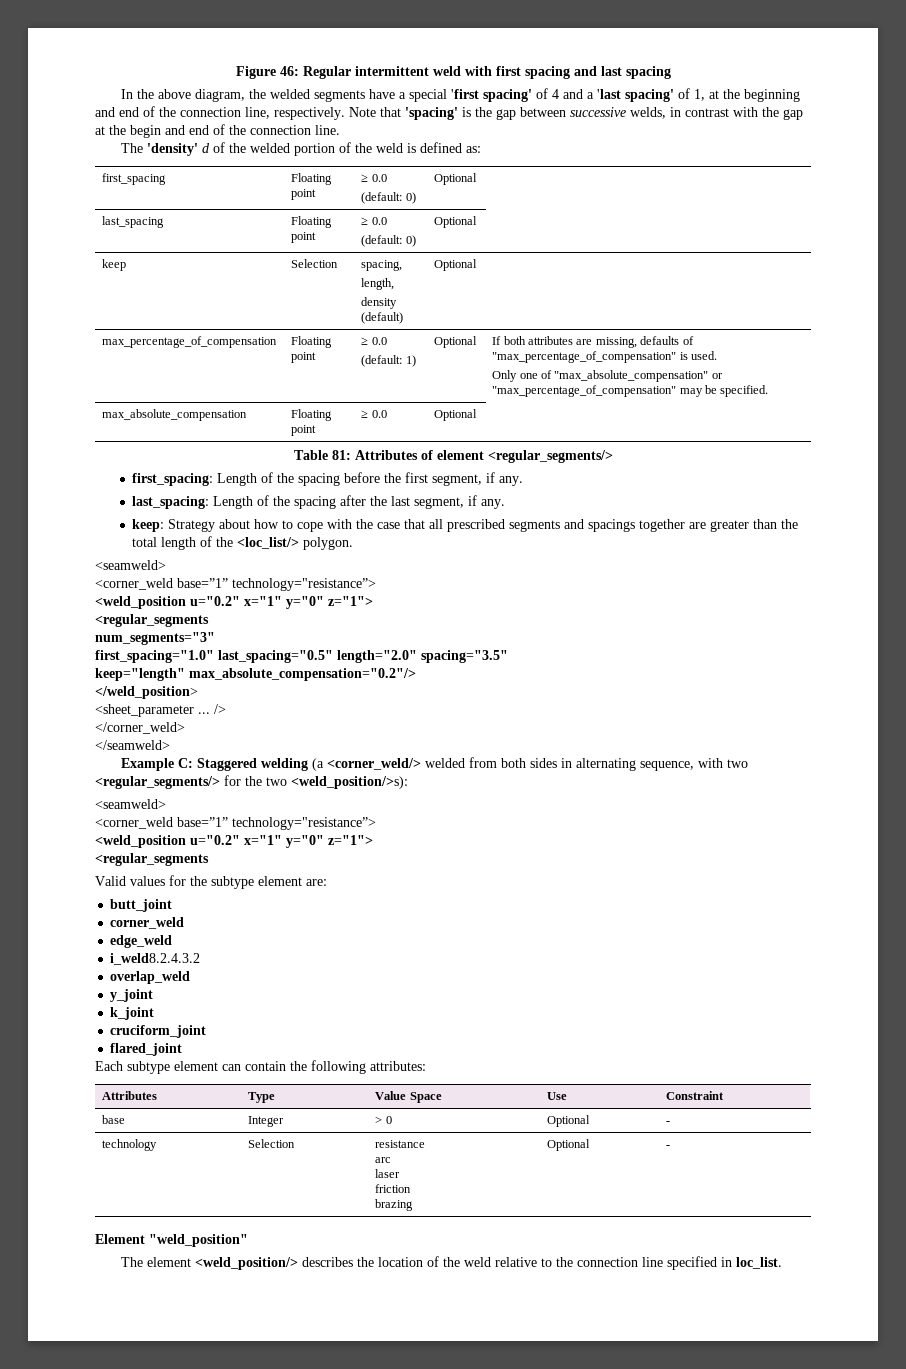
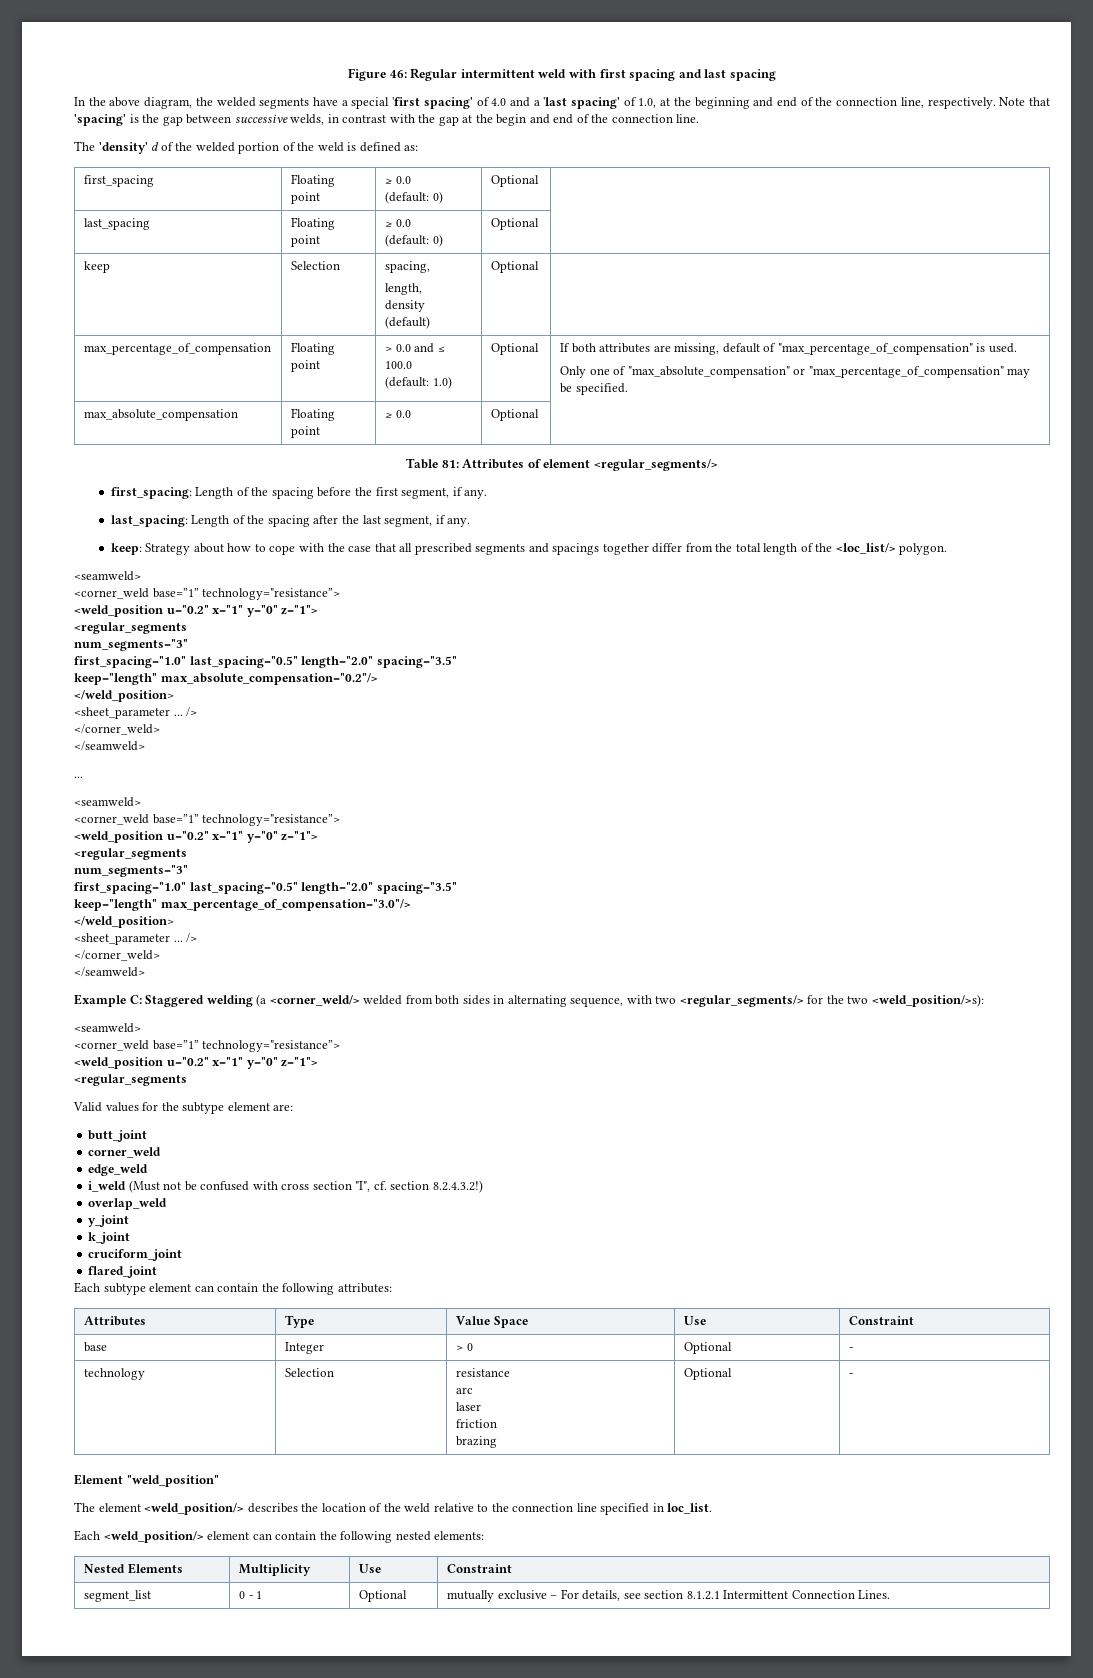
[551,89,559,99] 4 -> [491,98,507,106] 4.0
[693,89,705,101] 1, -> [638,98,657,108] 1.0,
[361,337,387,345] [361,355,416,367] ≥ 0.0 // (default: 1) -> [385,343,445,353] [385,361,413,369] [385,376,452,389] > 0.0 and ≤ 100.0 // (default: 1.0)
[640,336,680,345] defaults -> [722,343,760,353] default
[689,519,778,532] are greater than -> [652,543,713,553] differ from
(170, 745) none -> [74,776,83,778] [74,797,141,807] [74,814,341,826] [74,831,319,843] [74,848,187,860] [74,865,188,877] [74,882,457,894] [74,899,411,911] [74,916,174,928] [74,933,198,945] [74,950,160,961] [74,967,145,977] // ... // <seamweld> // <corner_weld base=”1” technology="resistance”> // <weld_position u="0.2" x="1" y="0" z="1"> // <regular_segments // num_segments="3" // first_spacing="1.0" last_spacing="0.5" length="2.0" spacing="3.5" // keep="length" max_percentage_of_compensation="3.0"/> // </weld_position> // <sheet_parameter ... /> // </corner_weld> // </seamweld>
[110,953,201,965] i_weld8.2.4.3.2 -> [88,1180,483,1193] i_weld (Must not be confused with cross section "I", cf. section 8.2.4.3.2!)
(782, 1263) none -> [74,1530,485,1543] [84,1563,183,1574] [239,1564,312,1576] [359,1564,382,1573] [447,1564,513,1573] [84,1590,152,1602] [239,1591,263,1599] [359,1590,408,1602] [447,1589,891,1602] // Each <weld_position/> element can contain the following nested elements: // Nested Elements | Multiplicity | Use | Constraint // segment_list | 0 - 1 | Optional | mutually exclusive – For details, see section 8.1.2.1 Intermittent Connection Lines.

